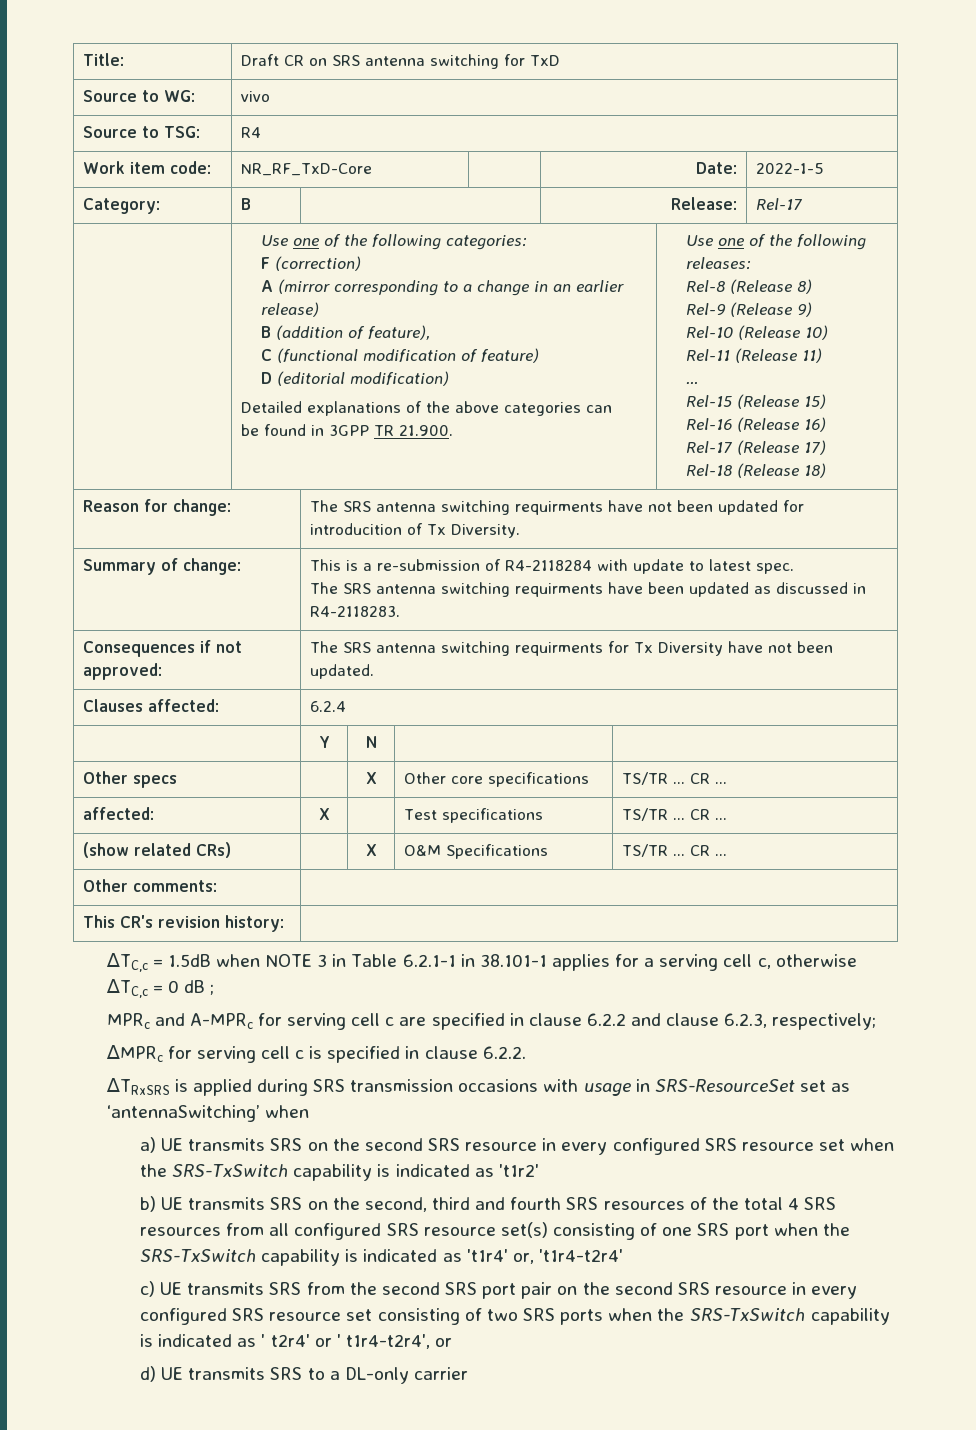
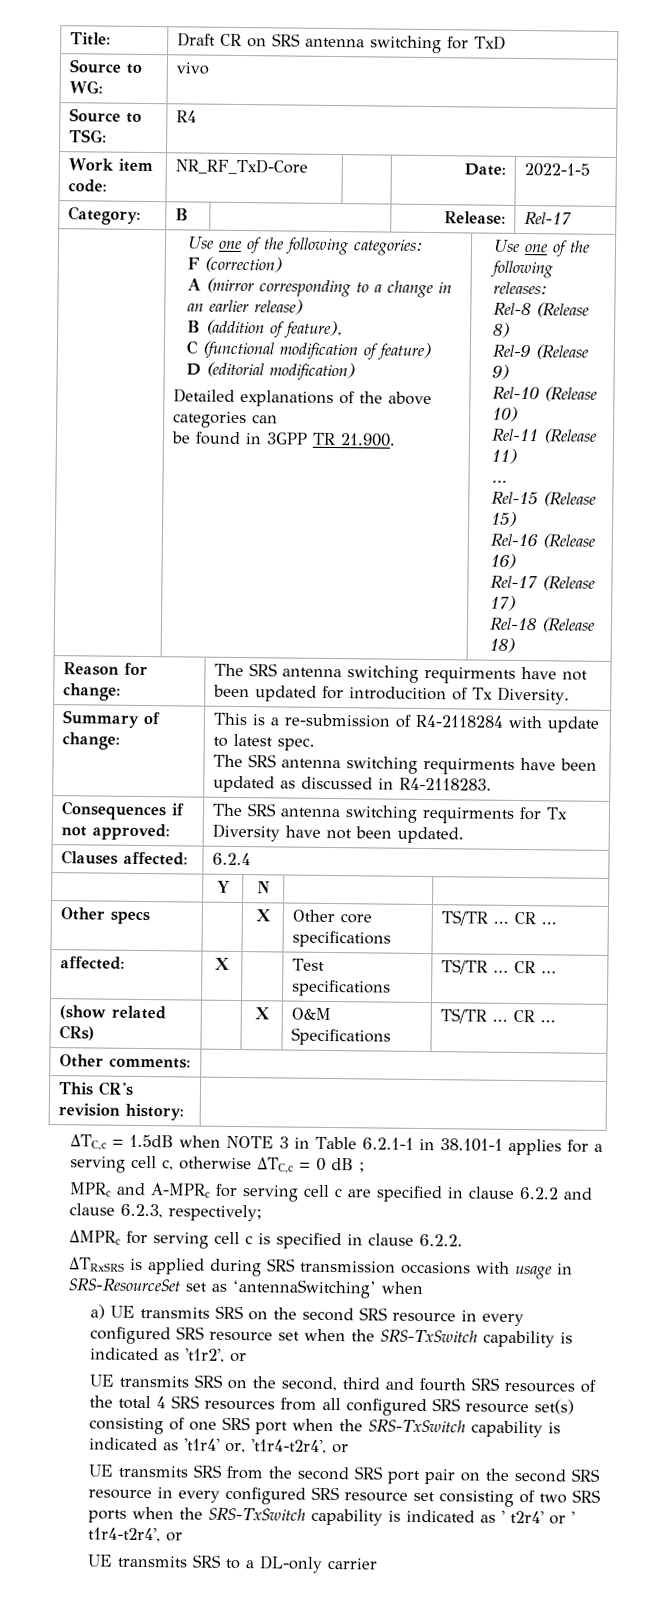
[498,1164,539,1177] [140,1196,157,1212] 't1r2' // b) -> [185,1348,248,1363] 't1r2', or //
[538,1249,623,1262] [140,1281,156,1297] 't1r4-t2r4' // c) -> [251,1439,350,1454] 't1r4-t2r4', or //
[140,1366,157,1382] d) -> (184, 1537) none

